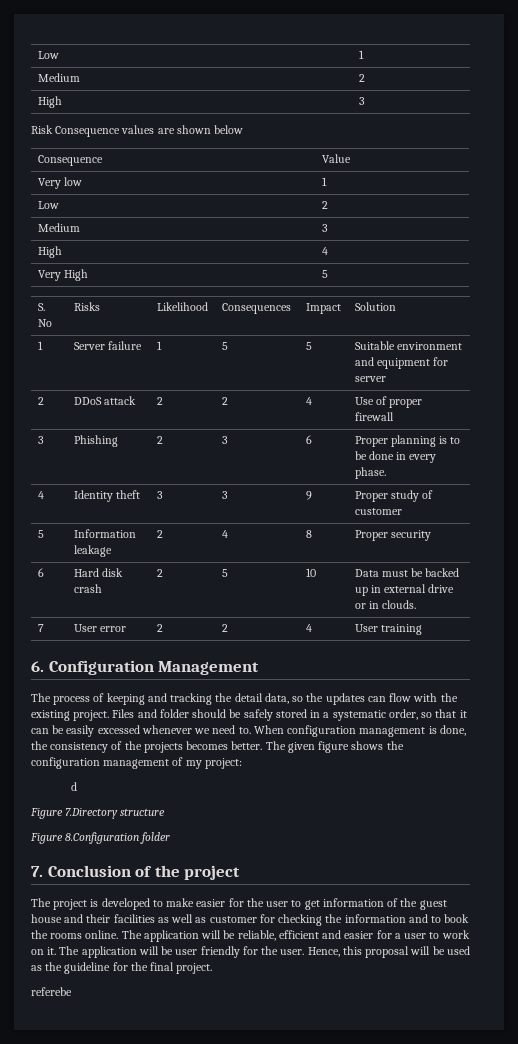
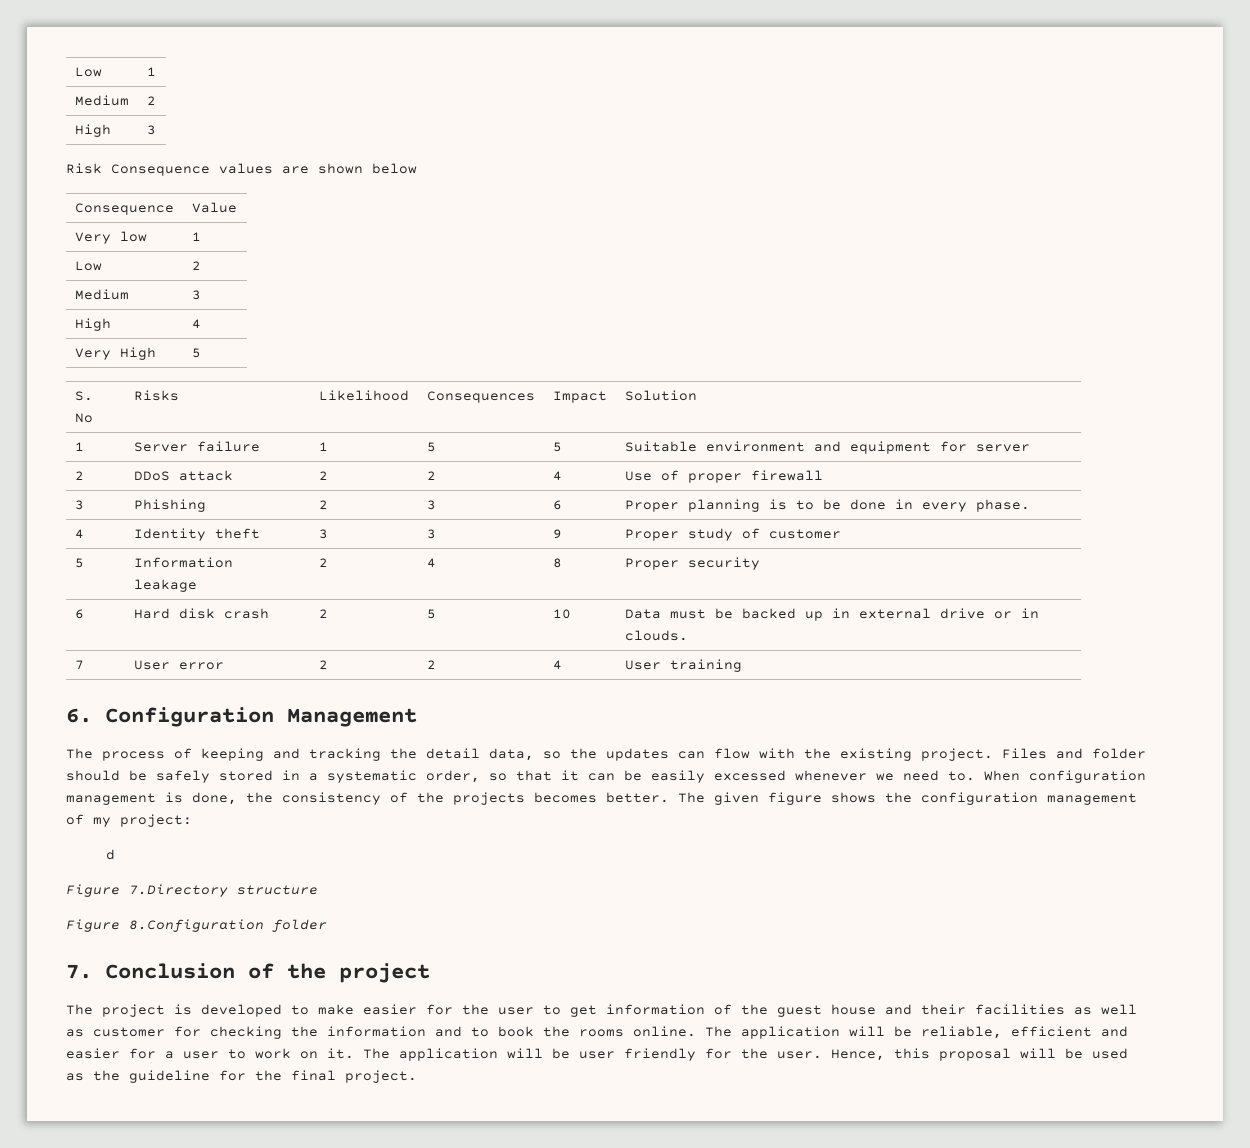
[31,987,72,996] // referebe -> (417, 1076) none

